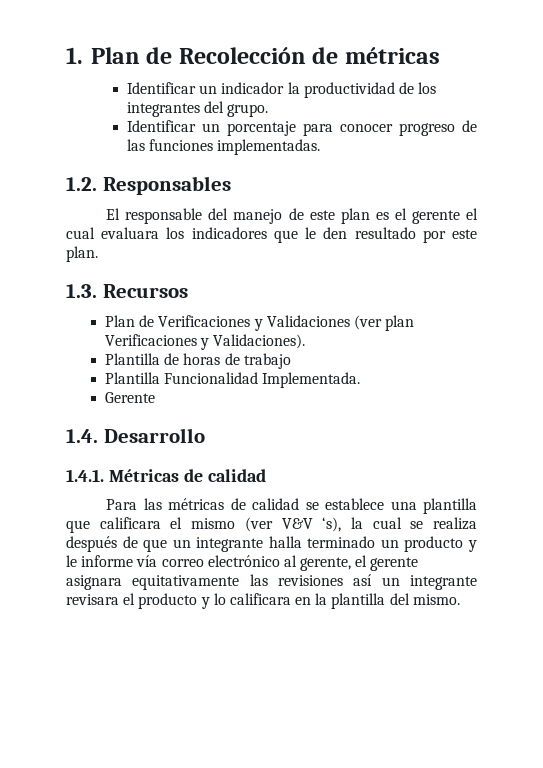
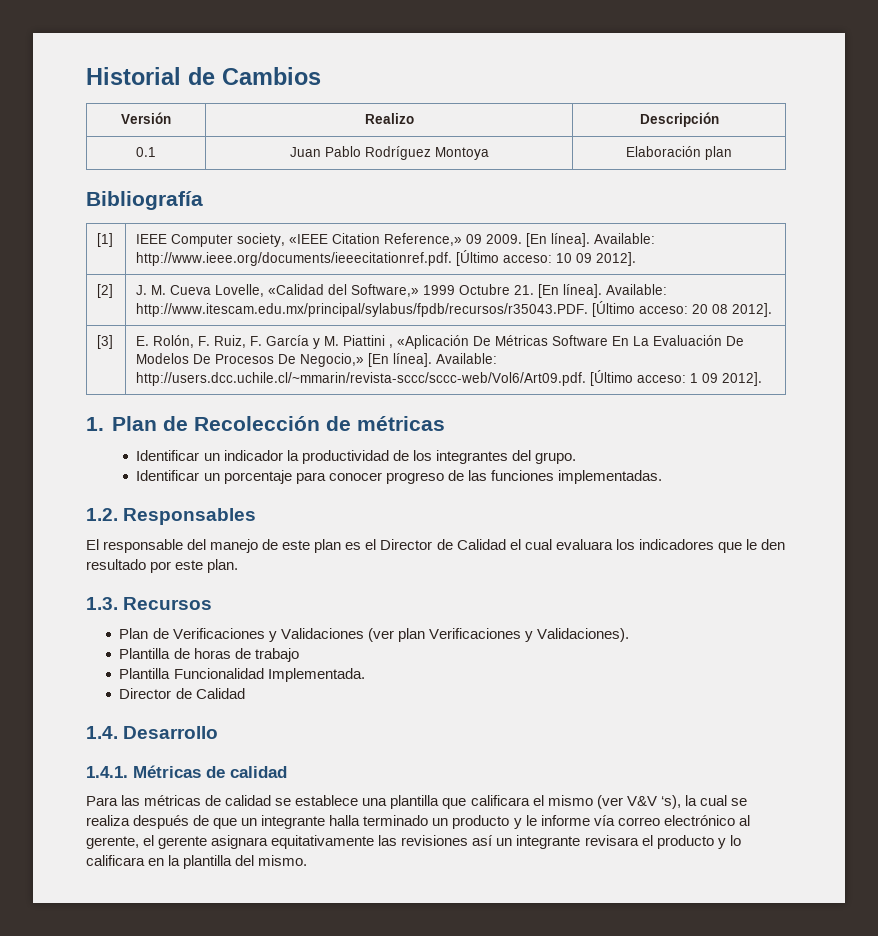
(66, 55) none -> [86,67,321,85] [121,112,171,124] [364,113,414,124] [639,112,719,127] [136,147,156,157] [289,146,489,160] [626,146,732,160] [86,191,203,210] [97,233,114,247] [136,233,656,247] [136,250,637,266] [97,284,114,298] [136,284,668,298] [136,301,773,317] [97,335,114,349] [136,335,745,349] [136,353,498,367] [136,370,763,386] Historial de Cambios // Versión | Realizo | Descripción // 0.1 | Juan Pablo Rodríguez Montoya | Elaboración plan // Bibliografía // [1] | IEEE Computer society, «IEEE Citation Reference,» 09 2009. [En línea]. Available: http://www.ieee.org/documents/ieeecitationref.pdf. [Último acceso: 10 09 2012]. // [2] | J. M. Cueva Lovelle, «Calidad del Software,» 1999 Octubre 21. [En línea]. Available: http://www.itescam.edu.mx/principal/sylabus/fpdb/recursos/r35043.PDF. [Último acceso: 20 08 2012]. // [3] | E. Rolón, F. Ruiz, F. García y M. Piattini , «Aplicación De Métricas Software En La Evaluación De Modelos De Procesos De Negocio,» [En línea]. Available: http://users.dcc.uchile.cl/~mmarin/revista-sccc/sccc-web/Vol6/Art09.pdf. [Último acceso: 1 09 2012]. //
[411,210,460,224] gerente -> [380,539,506,550] Director de Calidad
[105,392,156,403] Gerente -> [119,688,245,699] Director de Calidad

